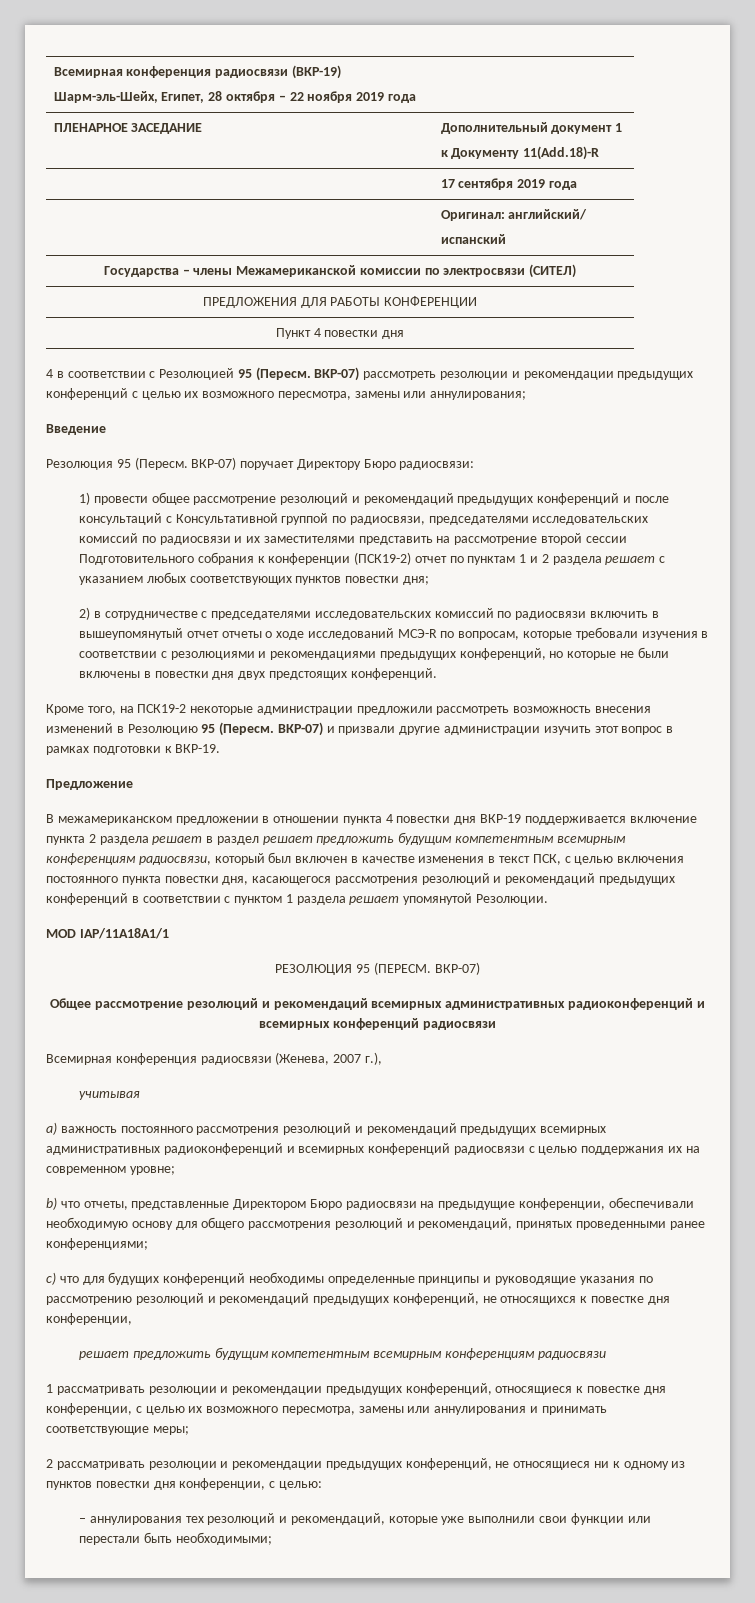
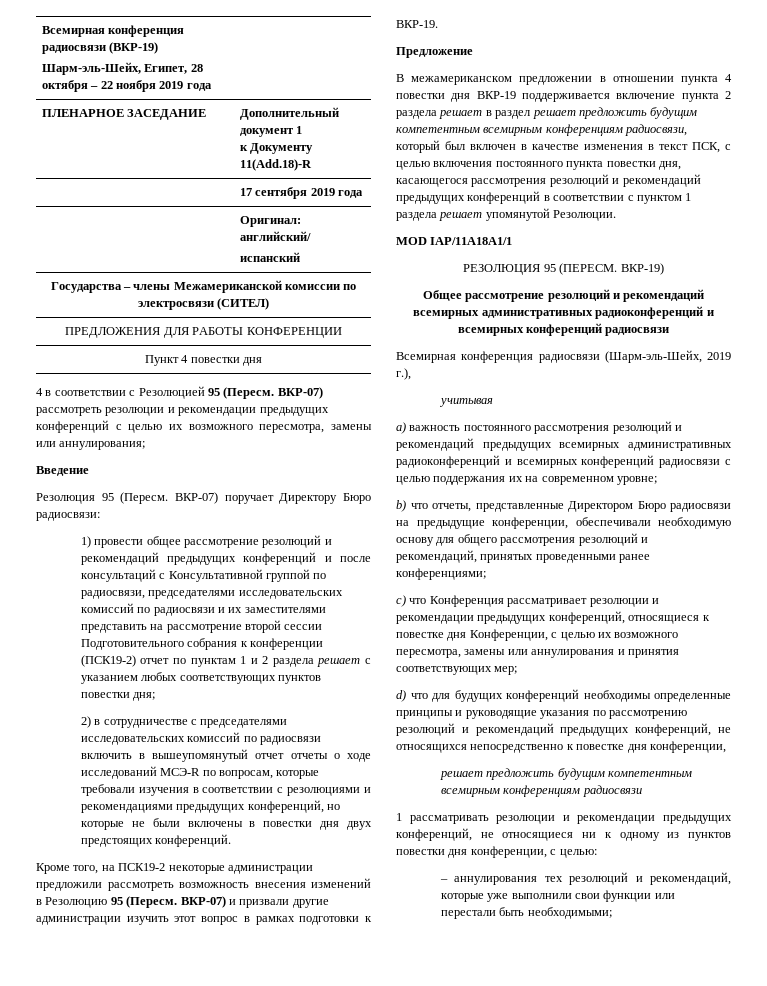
[434,962,480,975] ВКР-07) -> [620,263,664,275] ВКР-19)
[275,1052,362,1065] (Женева, 2007 -> [604,350,731,363] (Шарм-эль-Шейх, 2019
(79, 1279) none -> [429,595,659,607] [396,611,710,624] [396,629,679,641] [396,649,679,658] [396,666,518,675] [396,690,428,702] Конференция рассматривает резолюции и рекомендации предыдущих конференций, относящиеся к повестке дня Конференции, с целью их возможного пересмотра, замены или аннулирования и принятия соответствующих мер; // d) что
(577, 1300) none -> [470,744,564,753] непосредственно
[495,1386,666,1395] [46,1403,607,1415] [46,1426,189,1435] [46,1458,492,1470] относящиеся к повестке дня конференции, с целью их возможного пересмотра, замены или аннулирования и принимать соответствующие меры; // 2 рассматривать резолюции и рекомендации предыдущих конференций, -> (472, 834) none

